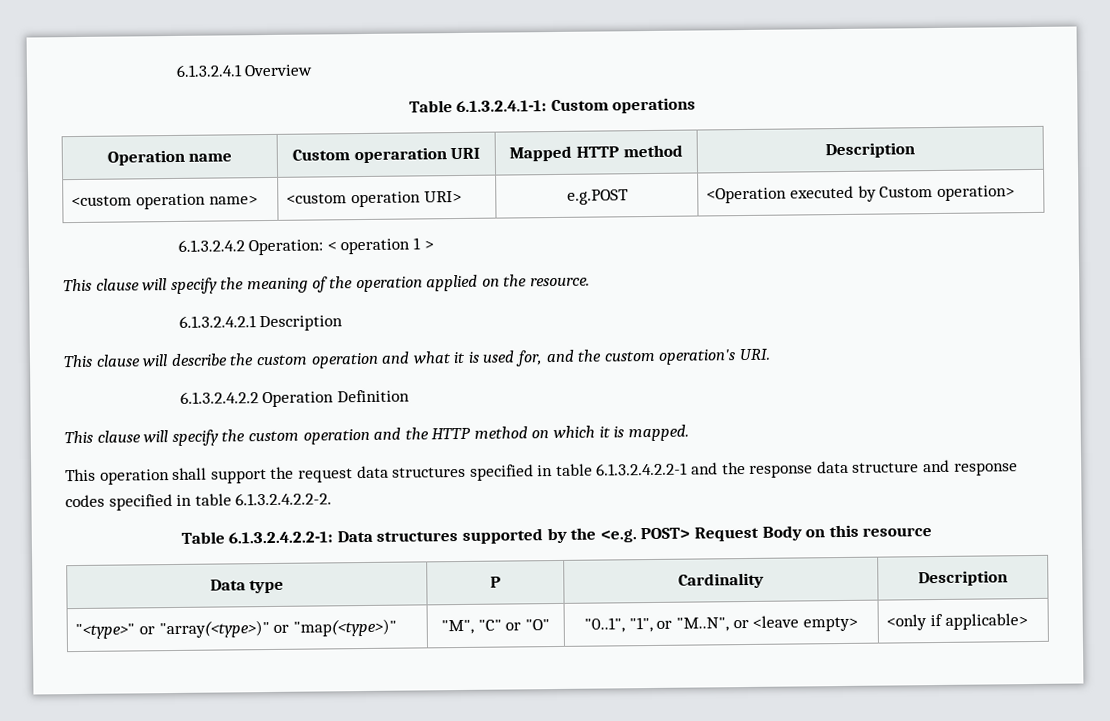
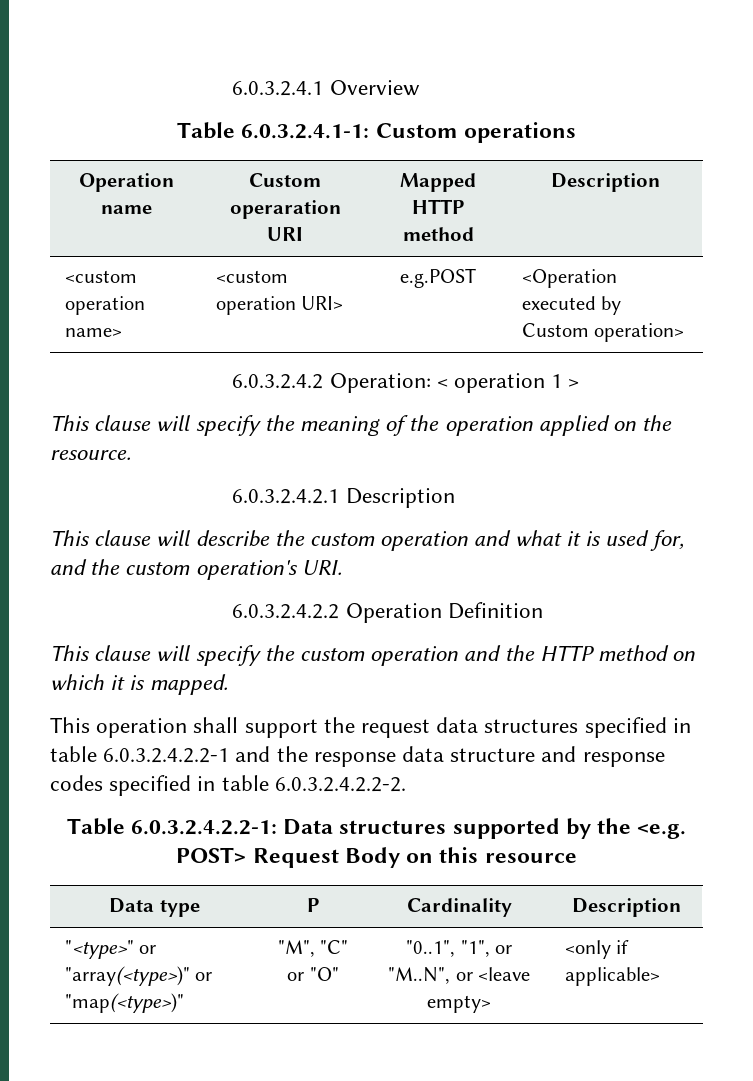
[175,64,243,77] 6.1.3.2.4.1 -> [232,81,324,96] 6.0.3.2.4.1
[456,100,548,113] 6.1.3.2.4.1-1: -> [241,124,370,139] 6.0.3.2.4.1-1:
[177,239,245,252] 6.1.3.2.4.2 -> [232,374,324,389] 6.0.3.2.4.2
[178,315,257,328] 6.1.3.2.4.2.1 -> [232,489,340,504] 6.0.3.2.4.2.1
[179,391,259,404] 6.1.3.2.4.2.2 -> [232,604,340,619] 6.0.3.2.4.2.2
[596,462,689,476] 6.1.3.2.4.2.2-1 -> [103,748,230,763] 6.0.3.2.4.2.2-1
[235,492,333,506] [180,531,334,544] 6.1.3.2.4.2.2-2. // Table 6.1.3.2.4.2.2-1: -> [274,777,406,792] [66,818,277,835] 6.0.3.2.4.2.2-2. // Table 6.0.3.2.4.2.2-1:

